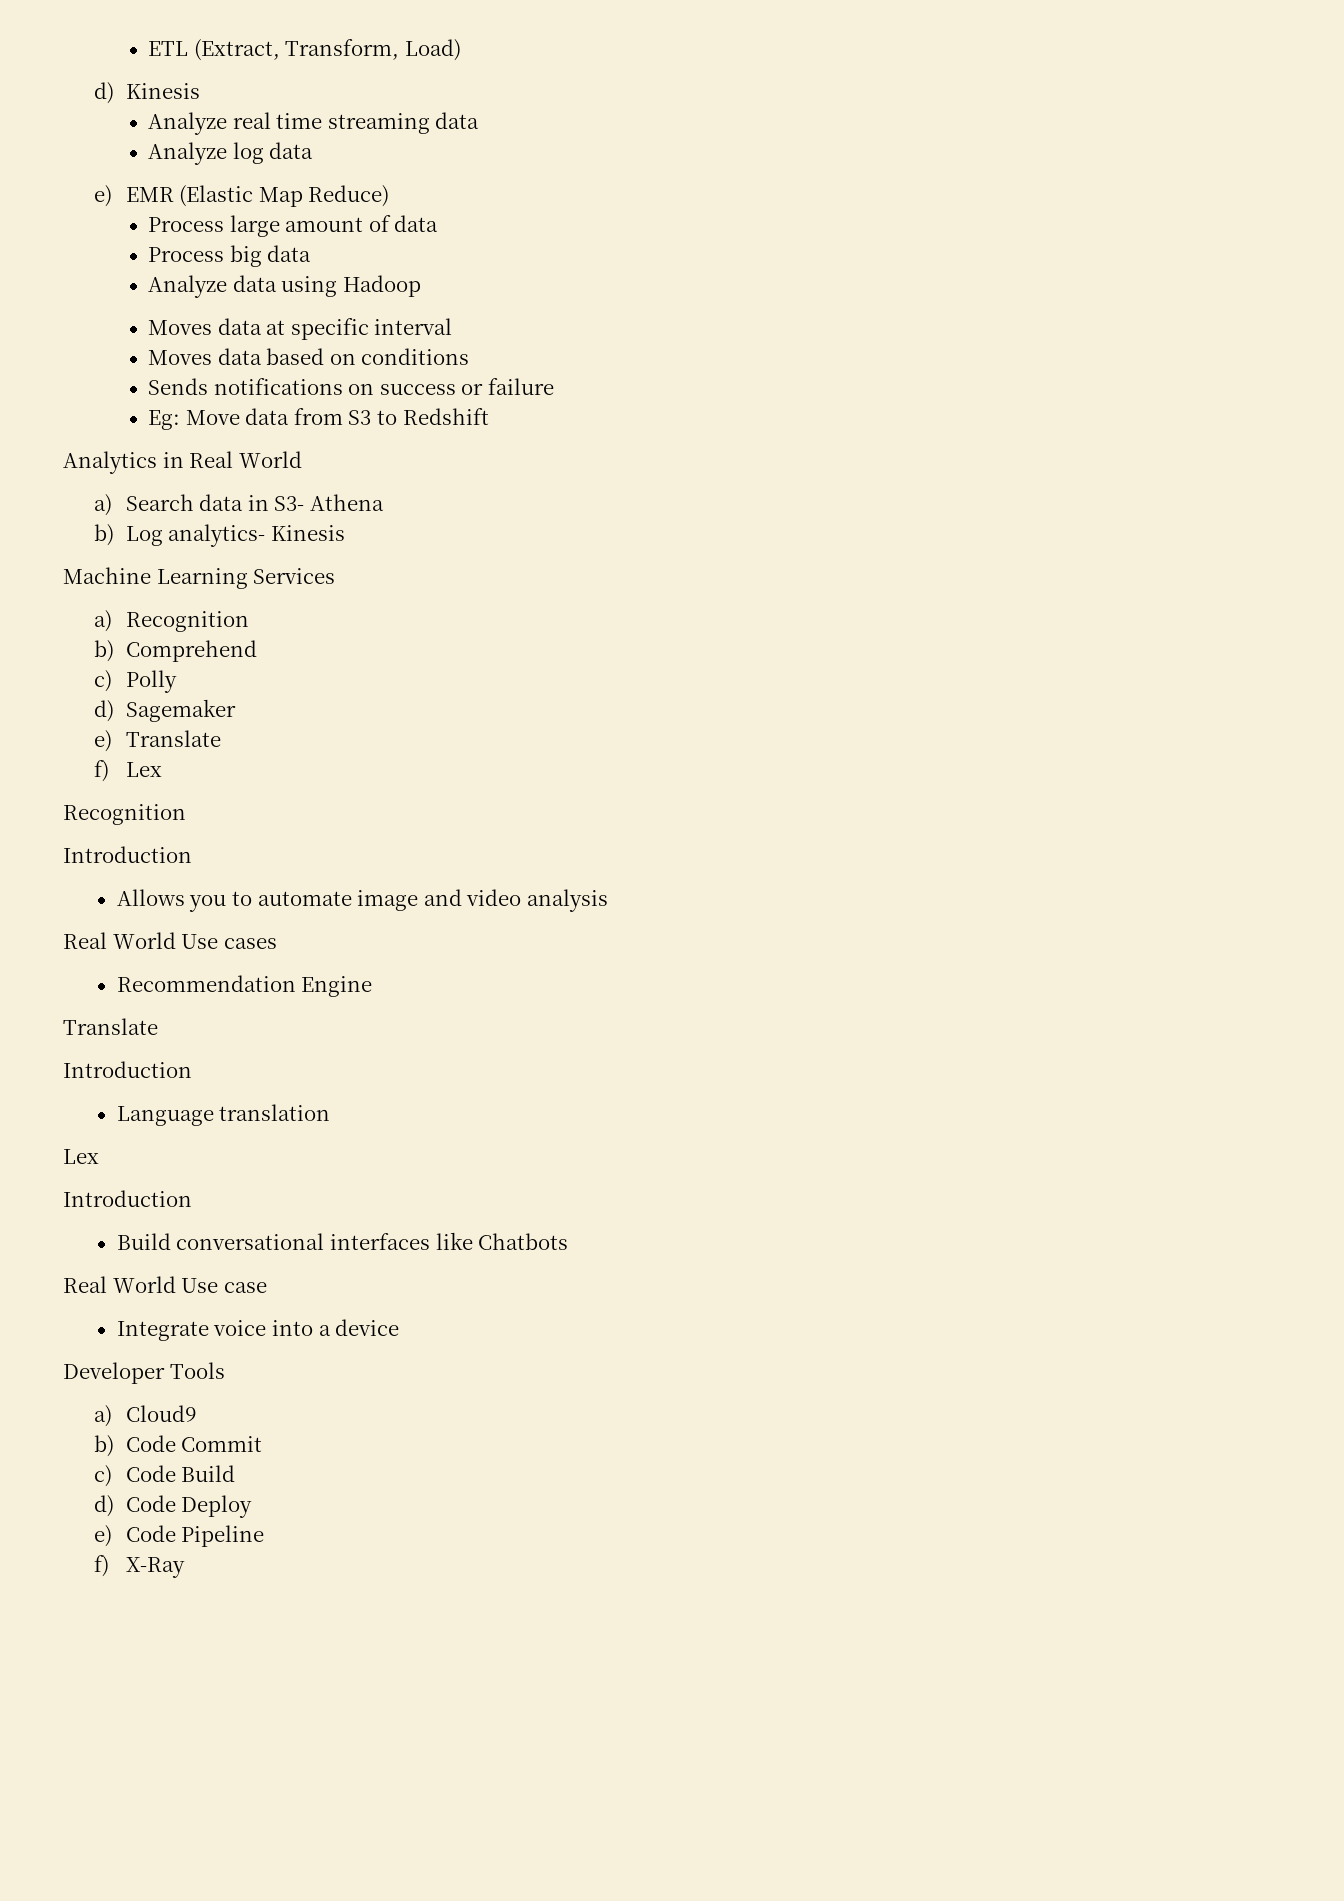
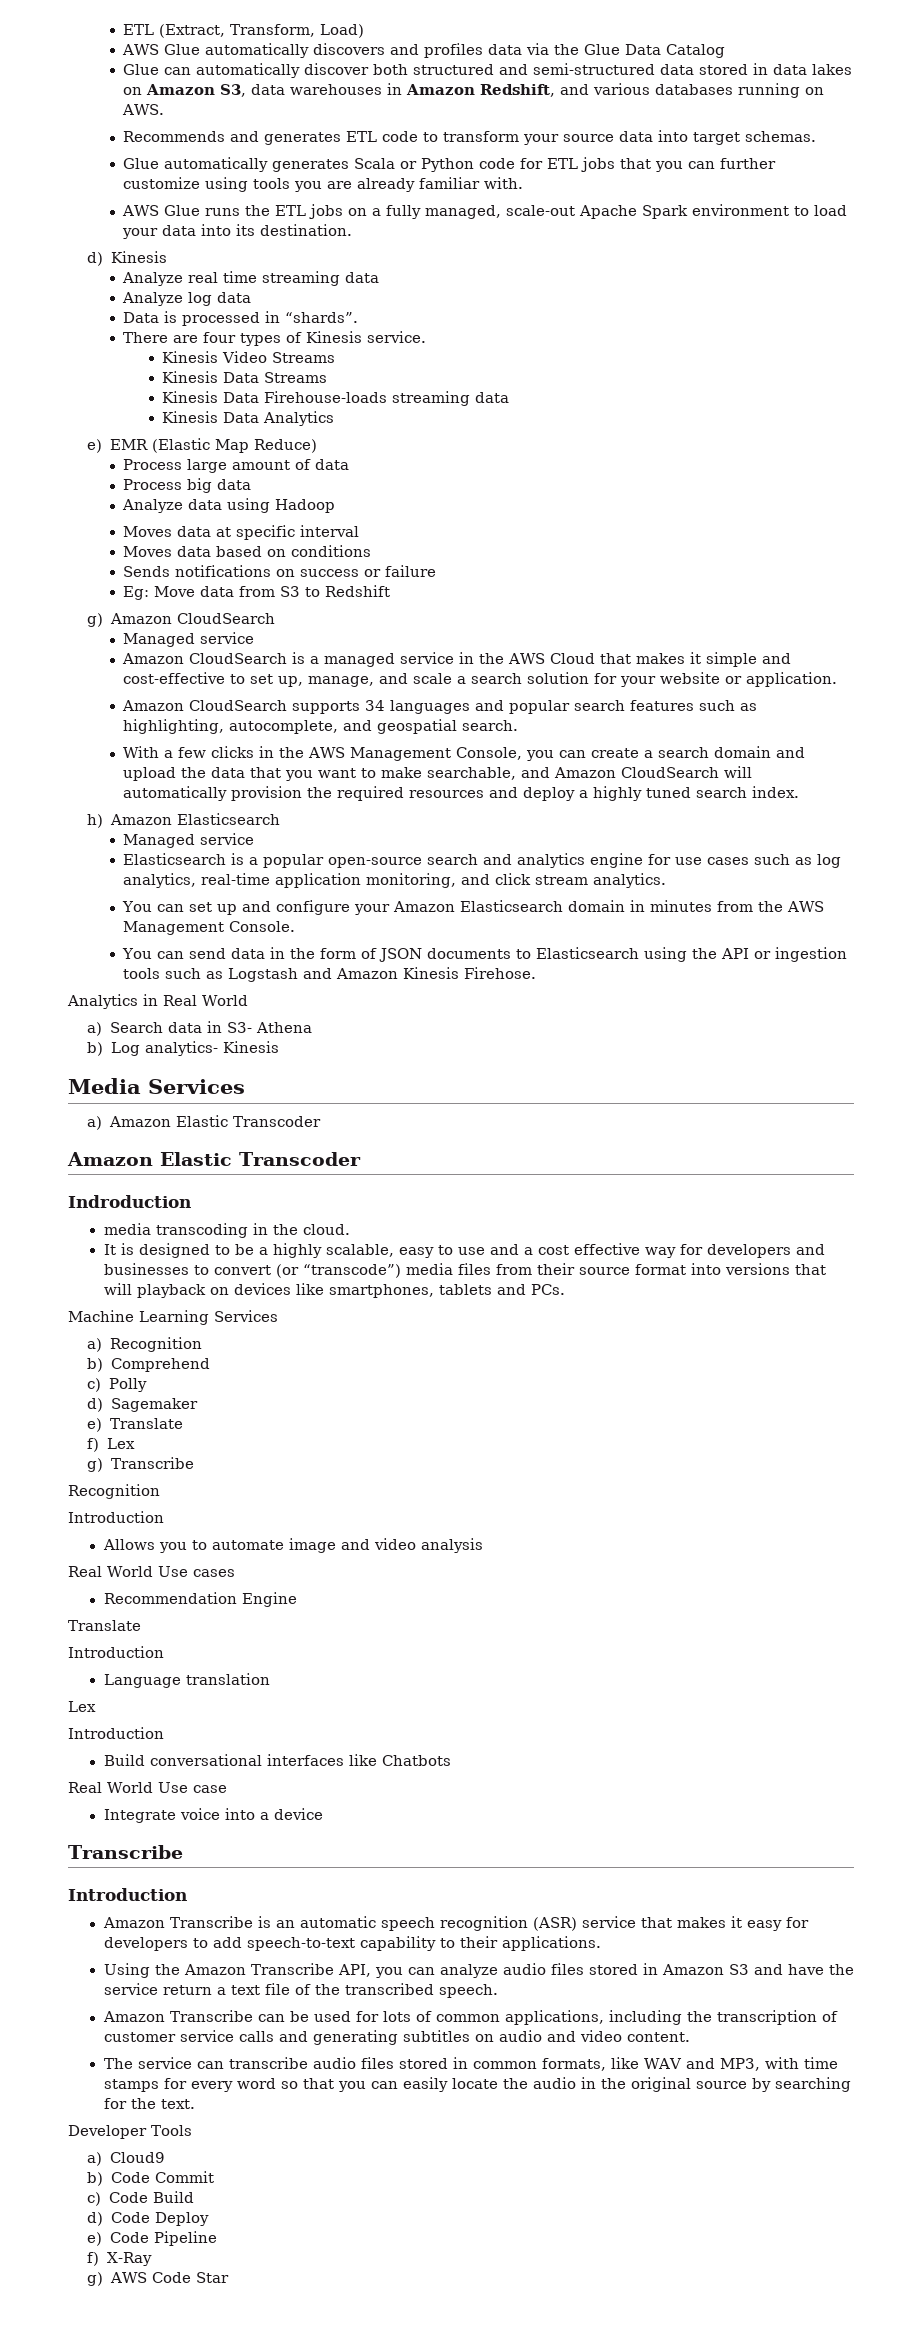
(461, 50) none -> [122,43,726,58] [123,63,853,78] [123,83,825,98] [122,104,165,115] [123,130,817,145] [123,157,777,172] [123,177,524,192] [122,204,848,219] [122,224,353,239] // AWS Glue automatically discovers and profiles data via the Glue Data Catalog // Glue can automatically discover both structured and semi-structured data stored in data lakes on Amazon S3, data warehouses in Amazon Redshift, and various databases running on AWS. // Recommends and generates ETL code to transform your source data into target schemas. // Glue automatically generates Scala or Python code for ETL jobs that you can further customize using tools you are already familiar with. // AWS Glue runs the ETL jobs on a fully managed, scale-out Apache Spark environment to load your data into its destination.
(314, 150) none -> [123,311,359,326] [123,331,427,346] [162,351,336,363] [162,371,328,383] [162,391,510,406] [162,411,335,426] // Data is processed in “shards”. // There are four types of Kinesis service. // Kinesis Video Streams // Kinesis Data Streams // Kinesis Data Firehouse-loads streaming data // Kinesis Data Analytics
(489, 416) none -> [87,613,275,627] [123,632,255,647] [122,652,792,667] [123,672,838,687] [122,700,758,714] [123,719,519,734] [123,746,806,761] [123,766,753,781] [123,786,800,801] [87,813,280,828] [123,833,255,848] [123,853,842,868] [123,873,667,888] [122,900,825,915] [123,921,296,935] [122,947,848,962] [123,967,537,982] // g) Amazon CloudSearch // Managed service // Amazon CloudSearch is a managed service in the AWS Cloud that makes it simple and cost-effective to set up, manage, and scale a search solution for your website or application. // Amazon CloudSearch supports 34 languages and popular search features such as highlighting, autocomplete, and geospatial search. // With a few clicks in the AWS Management Console, you can create a search domain and upload the data that you want to make searchable, and Amazon CloudSearch will automatically provision the required resources and deploy a highly tuned search index. // h) Amazon Elasticsearch // Managed service // Elasticsearch is a popular open-source search and analytics engine for use cases such as log analytics, real-time application monitoring, and click stream analytics. // You can set up and configure your Amazon Elasticsearch domain in minutes from the AWS Management Console. // You can send data in the form of JSON documents to Elasticsearch using the API or ingestion tools such as Logstash and Amazon Kinesis Firehose.
(345, 533) none -> [68,1078,245,1094] [87,1115,321,1130] [67,1152,361,1166] [68,1195,191,1208] [103,1223,350,1238] [103,1243,825,1258] [103,1263,826,1278] [103,1283,565,1298] // Media Services // a) Amazon Elastic Transcoder // Amazon Elastic Transcoder // Indroduction // media transcoding in the cloud. // It is designed to be a highly scalable, easy to use and a cost effective way for developers and businesses to convert (or “transcode”) media files from their source format into versions that will playback on devices like smartphones, tablets and PCs.
(162, 769) none -> [87,1457,194,1472] // g) Transcribe
(400, 1327) none -> [68,1845,183,1859] [68,1888,187,1901] [102,1916,809,1931] [103,1936,601,1951] [103,1963,854,1978] [103,1983,498,1998] [102,2010,838,2025] [103,2030,690,2045] [103,2057,838,2071] [103,2077,851,2092] [103,2098,195,2109] // Transcribe // Introduction // Amazon Transcribe is an automatic speech recognition (ASR) service that makes it easy for developers to add speech-to-text capability to their applications. // Using the Amazon Transcribe API, you can analyze audio files stored in Amazon S3 and have the service return a text file of the transcribed speech. // Amazon Transcribe can be used for lots of common applications, including the transcription of customer service calls and generating subtitles on audio and video content. // The service can transcribe audio files stored in common formats, like WAV and MP3, with time stamps for every word so that you can easily locate the audio in the original source by searching for the text.
(185, 1567) none -> [87,2272,229,2286] // g) AWS Code Star

